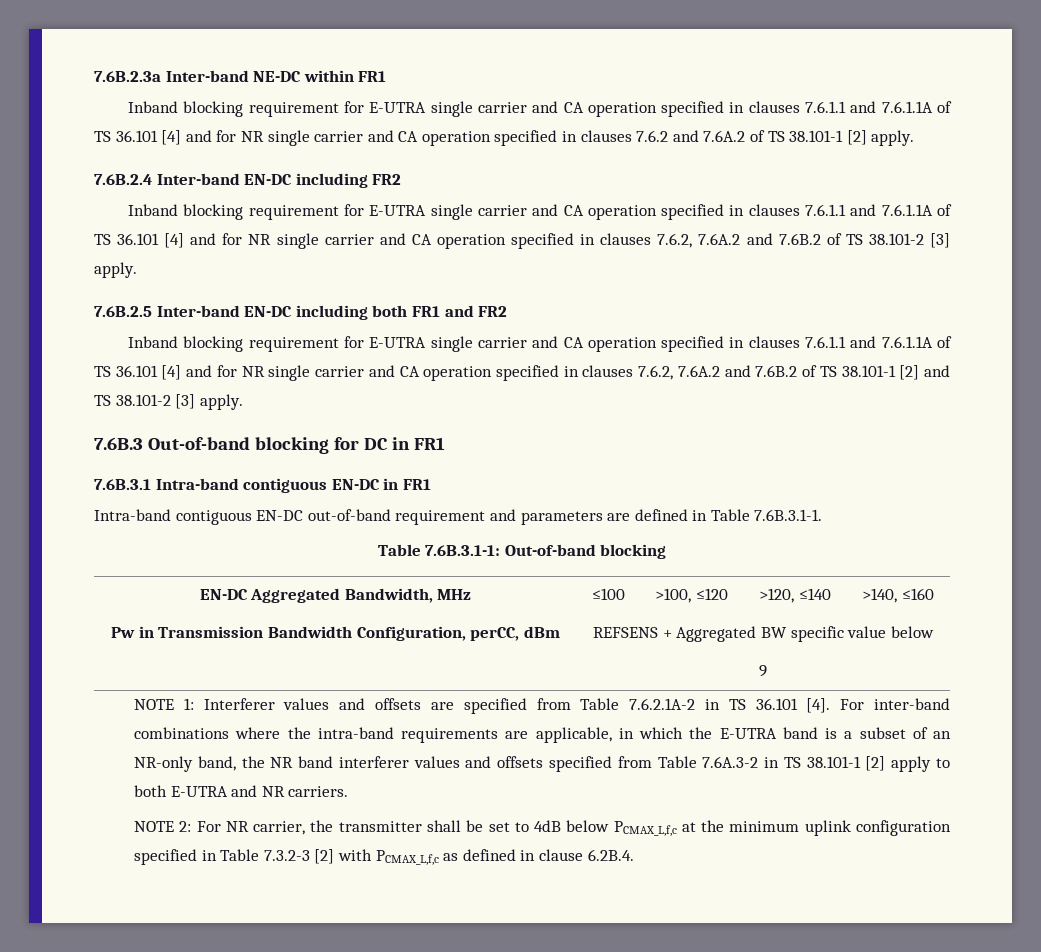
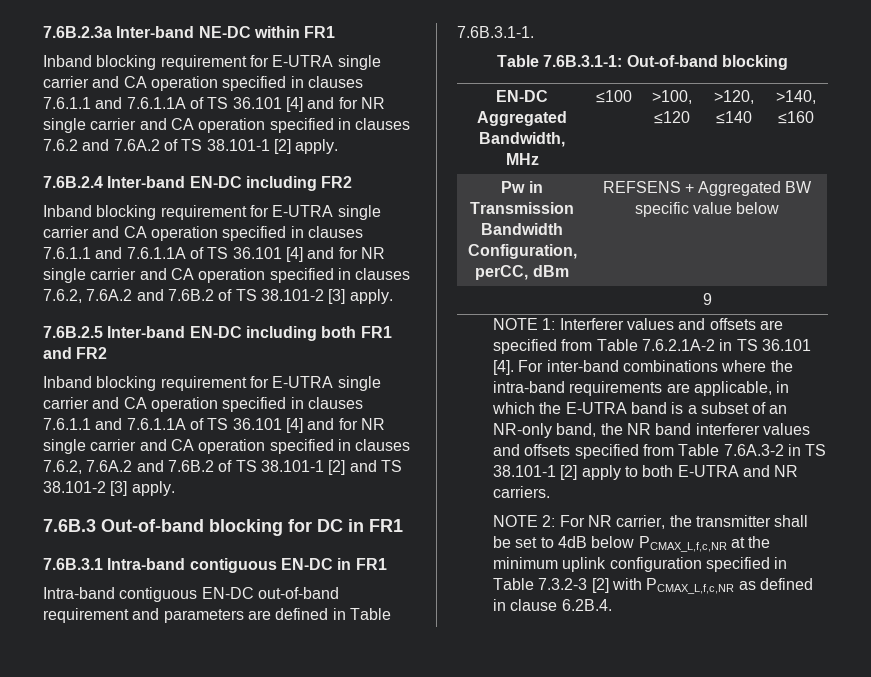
[613,821,677,836] PCMAX_L,f,c -> [638,536,727,552] PCMAX_L,f,c,NR
[375,850,439,865] PCMAX_L,f,c -> [646,578,735,594] PCMAX_L,f,c,NR

